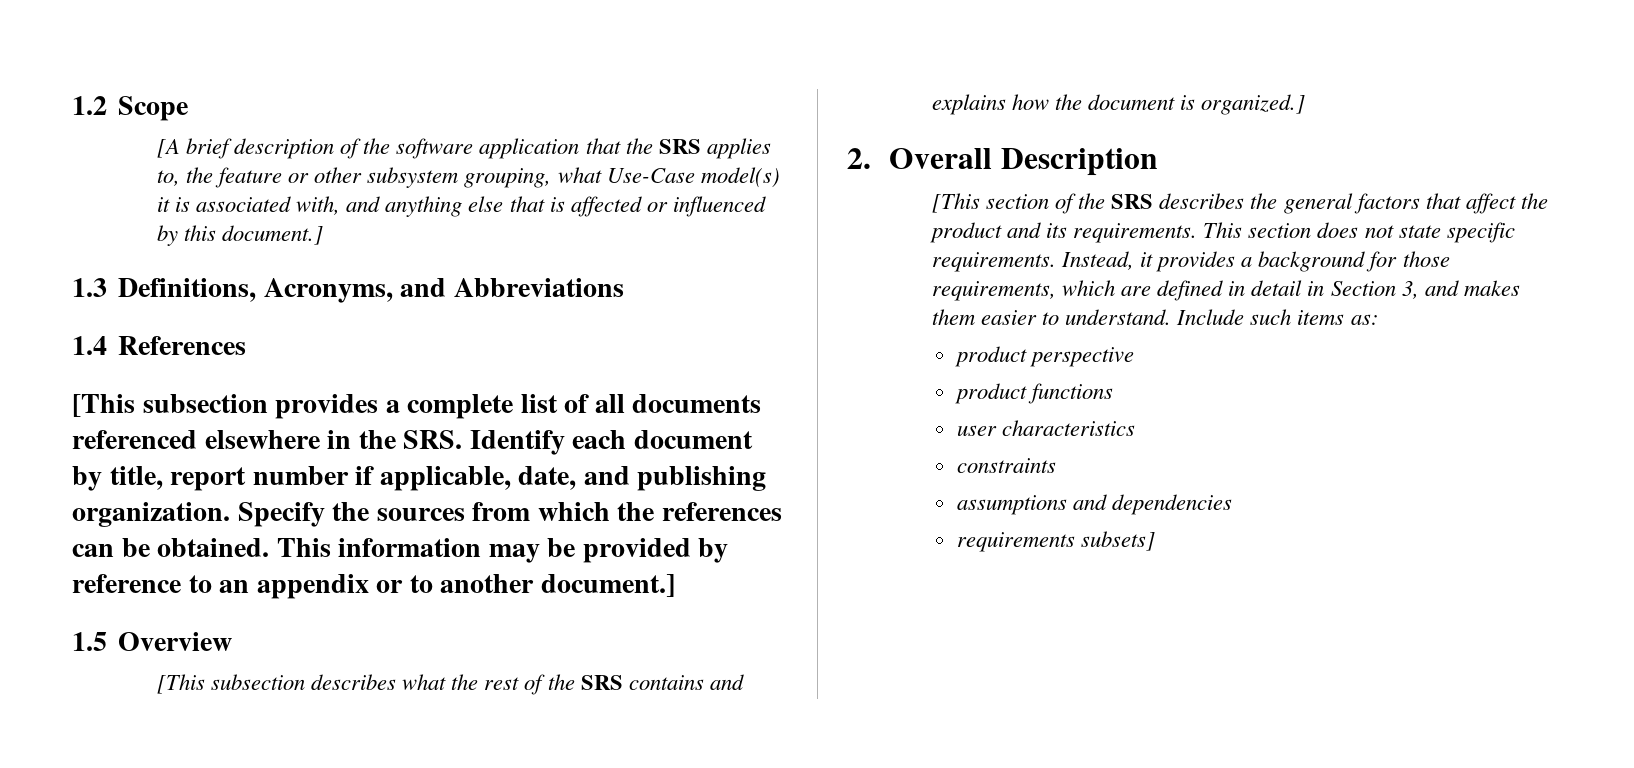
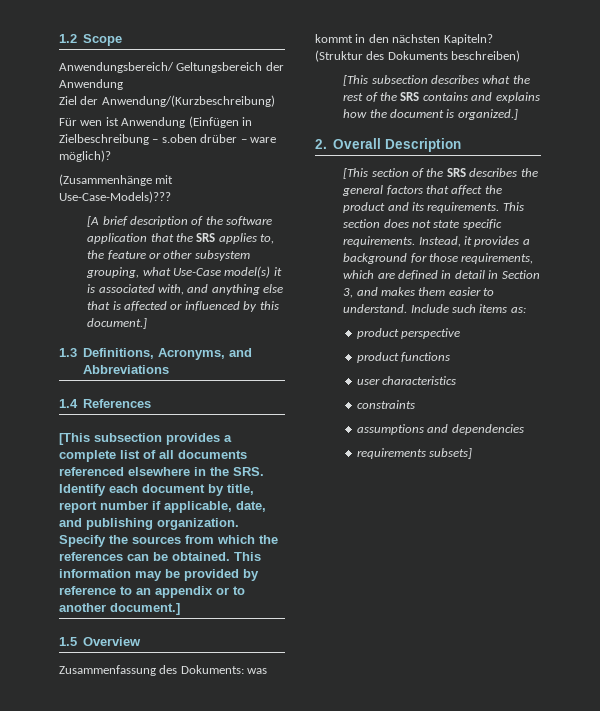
(189, 108) none -> [59,62,284,73] [59,79,123,90] [59,95,275,107] [59,116,252,128] [59,134,276,145] [59,150,111,162] [59,174,174,186] [59,191,171,203] // Anwendungsbereich/ Geltungsbereich der Anwendung // Ziel der Anwendung/(Kurzbeschreibung) // Für wen ist Anwendung (Einfügen in Zielbeschreibung – s.oben drüber – ware möglich)? // (Zusammenhänge mit Use-Case-Models)???
(233, 641) none -> [59,665,268,676] [315,34,493,45] [315,50,521,62] // Zusammenfassung des Dokuments: was kommt in den nächsten Kapiteln? (Struktur des Dokuments beschreiben)

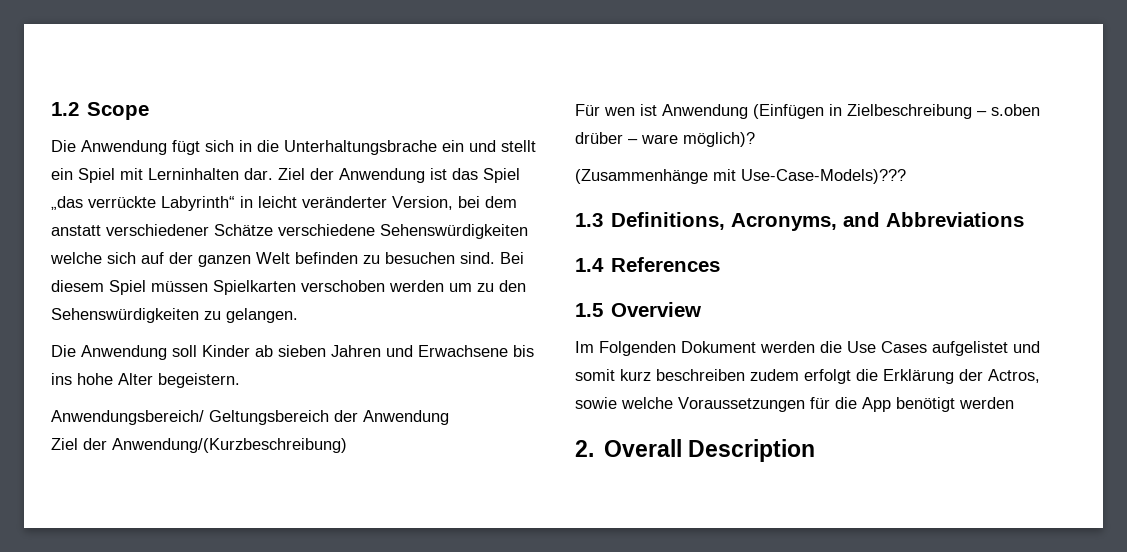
(123, 40) none -> [51,140,536,155] [51,168,520,183] [51,196,517,211] [51,224,528,239] [50,252,524,267] [51,280,526,295] [51,308,298,323] [51,345,534,360] [51,373,240,388] // Die Anwendung fügt sich in die Unterhaltungsbrache ein und stellt ein Spiel mit Lerninhalten dar. Ziel der Anwendung ist das Spiel „das verrückte Labyrinth“ in leicht veränderter Version, bei dem anstatt verschiedener Schätze verschiedene Sehenswürdigkeiten welche sich auf der ganzen Welt befinden zu besuchen sind. Bei diesem Spiel müssen Spielkarten verschoben werden um zu den Sehenswürdigkeiten zu gelangen. // Die Anwendung soll Kinder ab sieben Jahren und Erwachsene bis ins hohe Alter begeistern.
[87,216,273,227] [87,233,275,244] [87,250,250,261] [86,266,282,278] [87,284,284,295] [87,301,279,312] [87,318,148,329] // [A brief description of the software application that the SRS applies to, the feature or other subsystem grouping, what Use-Case model(s) it is associated with, and anything else that is affected or influenced by this document.] -> (906, 176) none
[59,433,232,445] [59,450,247,462] [59,467,264,476] [59,484,254,496] [59,501,266,513] [59,518,239,530] [59,535,278,547] [59,552,261,561] [59,569,259,581] [59,586,245,598] [59,603,180,615] [59,637,142,646] [59,665,268,676] [315,34,493,45] [315,50,521,62] [343,75,530,86] [343,92,540,103] [343,109,518,120] [315,138,462,152] [343,168,538,179] [342,185,502,196] [343,202,524,213] [343,219,502,230] [343,236,530,247] [343,253,534,264] [343,270,540,280] [343,287,495,298] [343,304,526,313] [357,328,461,339] [357,352,451,363] [357,376,457,385] [357,400,416,409] [357,424,524,435] [357,448,473,459] [This subsection provides a complete list of all documents referenced elsewhere in the SRS. Identify each document by title, report number if applicable, date, and publishing organization. Specify the sources from which the references can be obtained. This information may be provided by reference to an appendix or to another document.] // 1.5 Overview // Zusammenfassung des Dokuments: was kommt in den nächsten Kapiteln? (Struktur des Dokuments beschreiben) // [This subsection describes what the rest of the SRS contains and explains how the document is organized.] // 2. Overall Description // [This section of the SRS describes the general factors that affect the product and its requirements. This section does not state specific requirements. Instead, it provides a background for those requirements, which are defined in detail in Section 3, and makes them easier to understand. Include such items as: // product perspective // product functions // user characteristics // constraints // assumptions and dependencies // requirements subsets] -> [575,302,702,317] [575,341,1040,356] [575,369,1040,384] [575,397,1014,412] [575,439,816,462] 1.5 Overview // Im Folgenden Dokument werden die Use Cases aufgelistet und somit kurz beschreiben zudem erfolgt die Erklärung der Actros, sowie welche Voraussetzungen für die App benötigt werden // 2. Overall Description

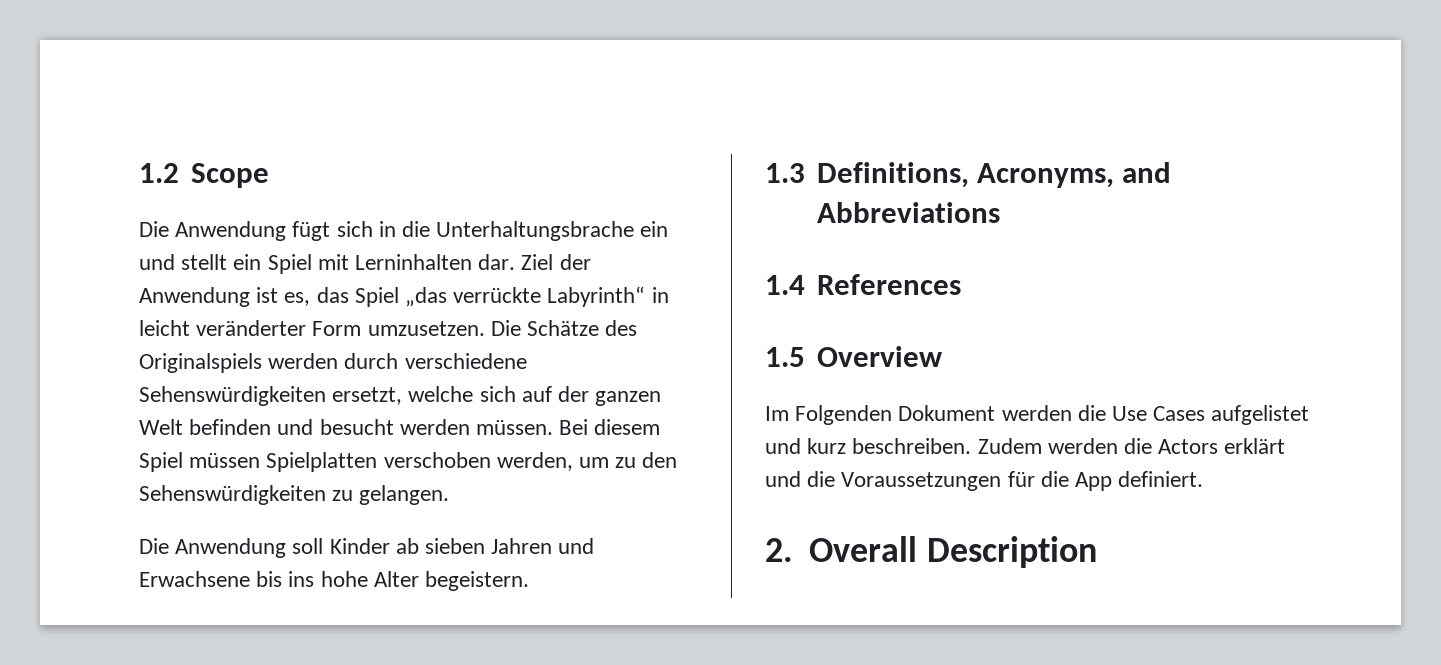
(447, 174) none -> [284,292,311,306] es,
[392,196,517,210] [51,224,273,236] Version, bei dem anstatt verschiedener Schätze -> [312,320,638,336] [139,353,399,373] Form umzusetzen. Die Schätze des Originalspiels werden durch
(528, 231) none -> [332,387,403,405] ersetzt,
[363,252,495,264] zu besuchen sind. -> [277,419,554,435] und besucht werden müssen.
[213,280,444,295] Spielkarten verschoben werden -> [266,452,573,472] Spielplatten verschoben werden,
[51,410,449,425] [51,438,347,453] [575,104,1040,119] [575,132,755,147] [575,169,906,184] // Anwendungsbereich/ Geltungsbereich der Anwendung // Ziel der Anwendung/(Kurzbeschreibung) // Für wen ist Anwendung (Einfügen in Zielbeschreibung – s.oben drüber – ware möglich)? // (Zusammenhänge mit Use-Case-Models)??? -> (530, 581) none
[575,369,1040,384] [575,397,673,409] somit kurz beschreiben zudem erfolgt die Erklärung der Actros, sowie welche -> [807,438,1286,454] [765,471,836,487] kurz beschreiben. Zudem werden die Actors erklärt und die
[896,397,1014,412] benötigt werden -> [1118,471,1204,487] definiert.

